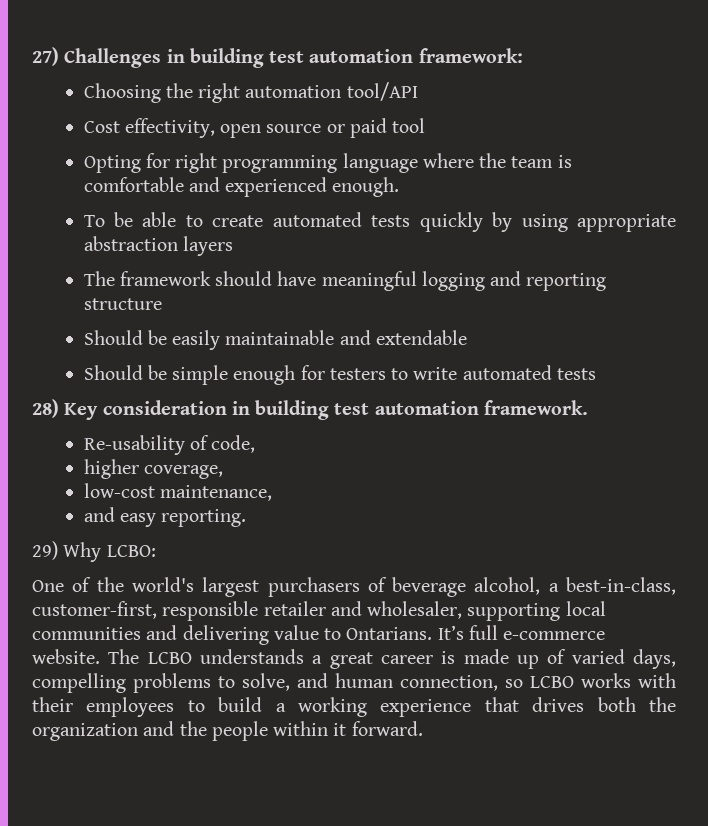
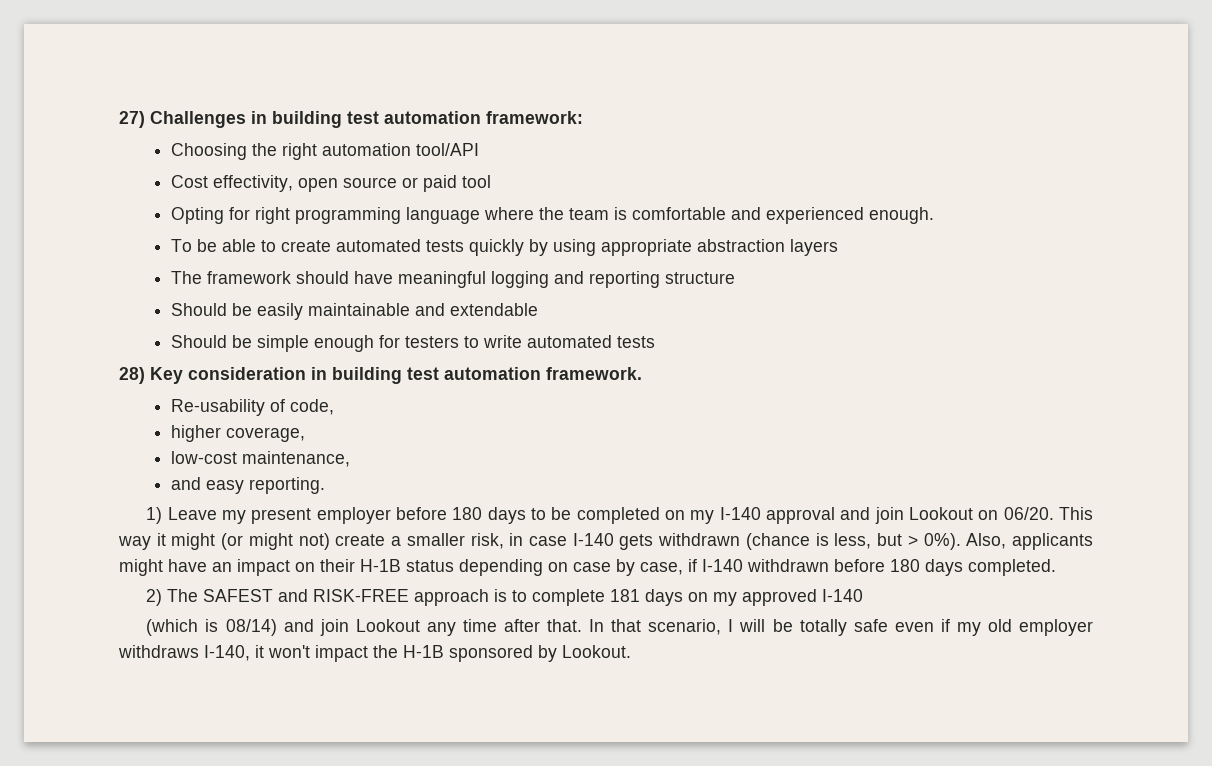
[32,541,156,562] [32,577,676,597] [32,601,606,621] [32,625,606,645] [32,649,676,669] [32,673,676,693] [32,697,676,717] [32,721,423,741] 29) Why LCBO: // One of the world's largest purchasers of beverage alcohol, a best-in-class, customer-first, responsible retailer and wholesaler, supporting local communities and delivering value to Ontarians. It’s full e-commerce website. The LCBO understands a great career is made up of varied days, compelling problems to solve, and human connection, so LCBO works with their employees to build a working experience that drives both the organization and the people within it forward. -> [146,507,1093,524] [118,533,1094,550] [119,559,1056,576] [146,589,864,606] [146,619,1094,636] [118,645,631,662] 1) Leave my present employer before 180 days to be completed on my I-140 approval and join Lookout on 06/20. This way it might (or might not) create a smaller risk, in case I-140 gets withdrawn (chance is less, but > 0%). Also, applicants might have an impact on their H-1B status depending on case by case, if I-140 withdrawn before 180 days completed. // 2) The SAFEST and RISK-FREE approach is to complete 181 days on my approved I-140 // (which is 08/14) and join Lookout any time after that. In that scenario, I will be totally safe even if my old employer withdraws I-140, it won't impact the H-1B sponsored by Lookout.

